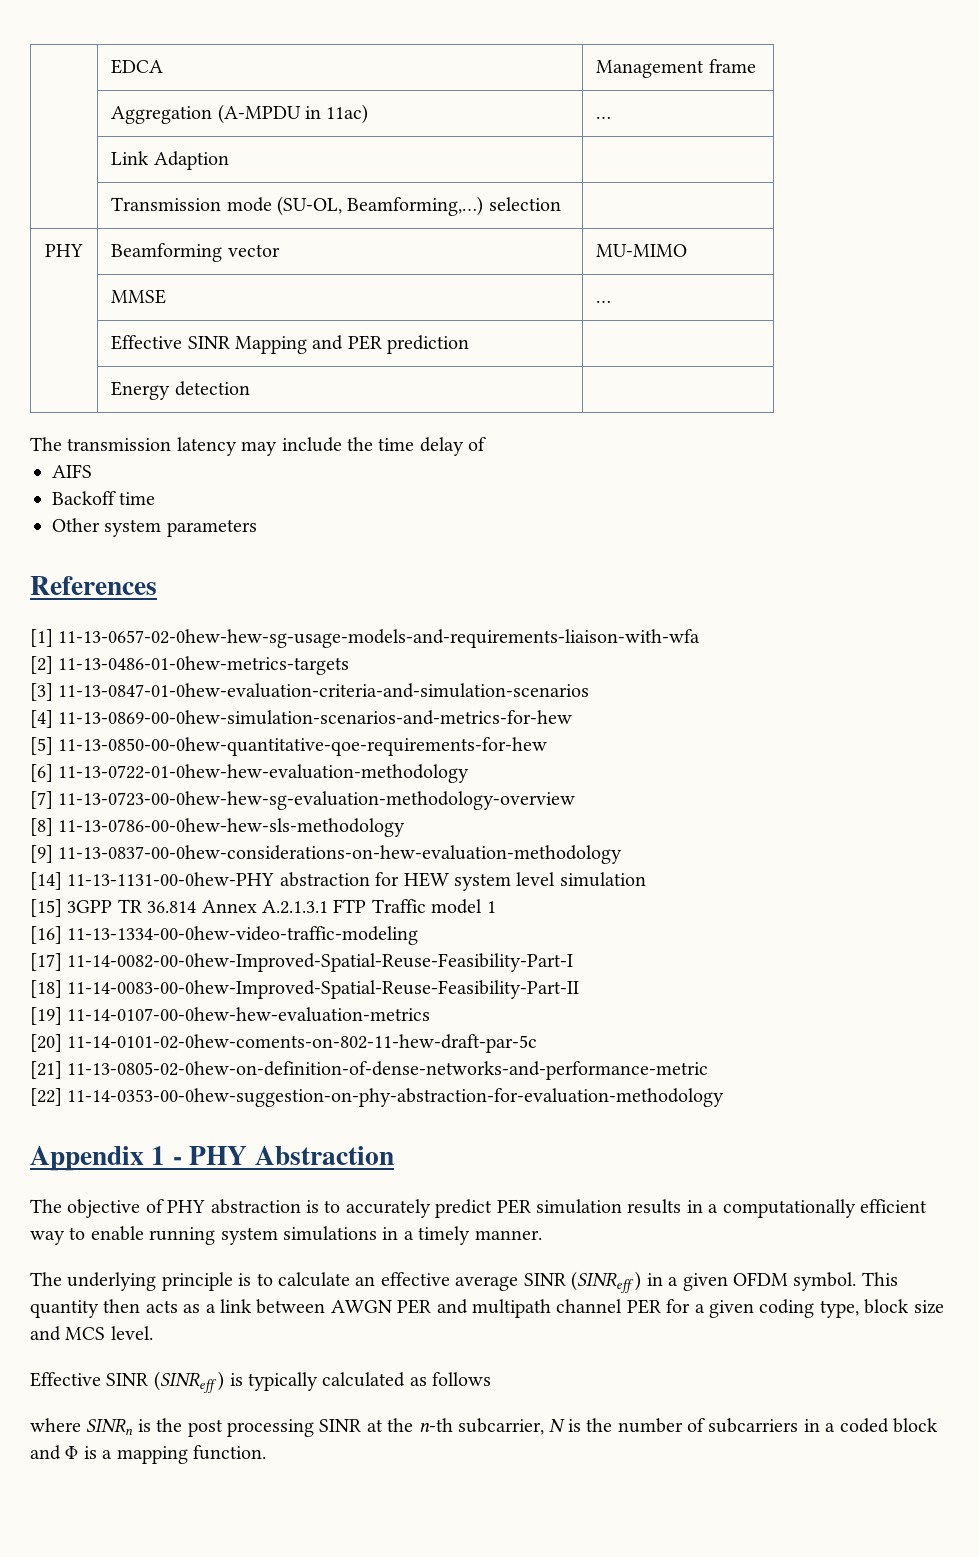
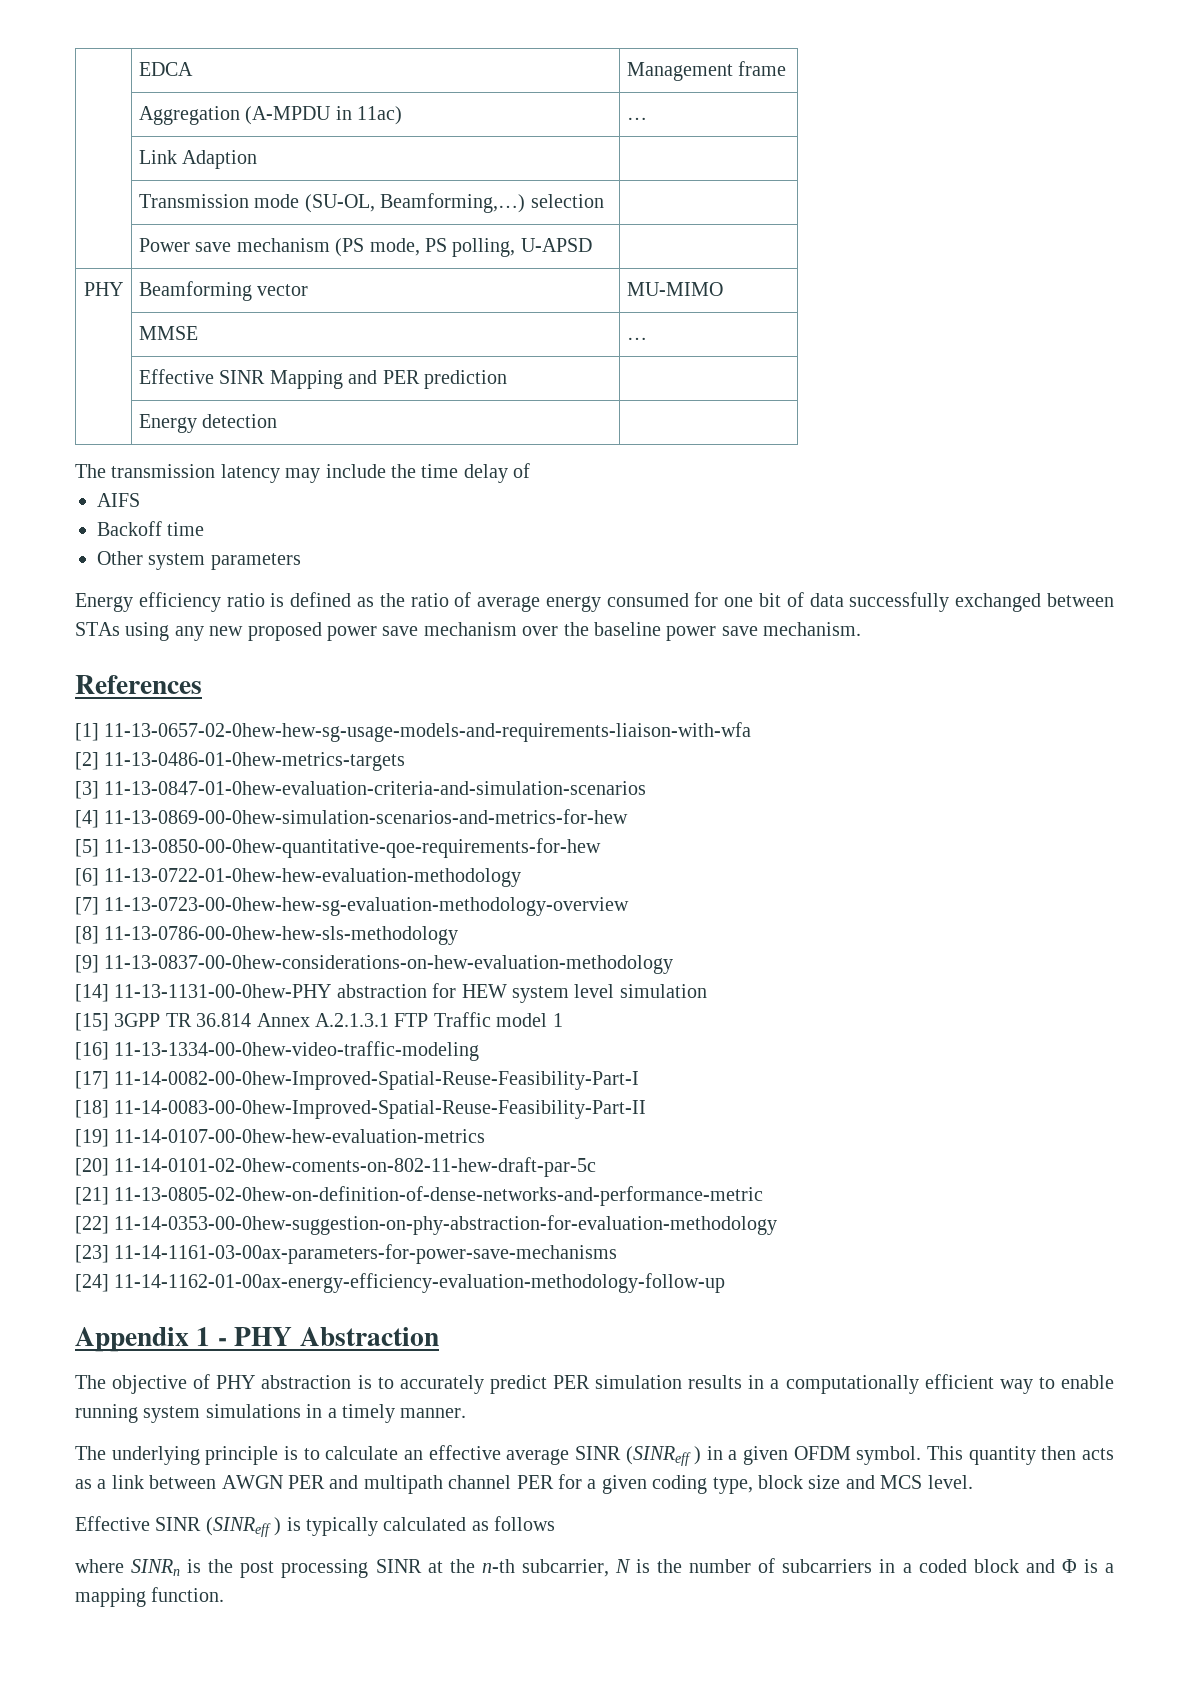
(561, 204) none -> [139,238,592,257] // | Power save mechanism (PS mode, PS polling, U-APSD |
(257, 528) none -> [75,592,1114,612] [75,622,862,641] // Energy efficiency ratio is defined as the ratio of average energy consumed for one bit of data successfully exchanged between STAs using any new proposed power save mechanism over the baseline power save mechanism.
(725, 1097) none -> [75,1244,618,1264] [75,1273,726,1293] // [23] 11-14-1161-03-00ax-parameters-for-power-save-mechanisms // [24] 11-14-1162-01-00ax-energy-efficiency-evaluation-methodology-follow-up

